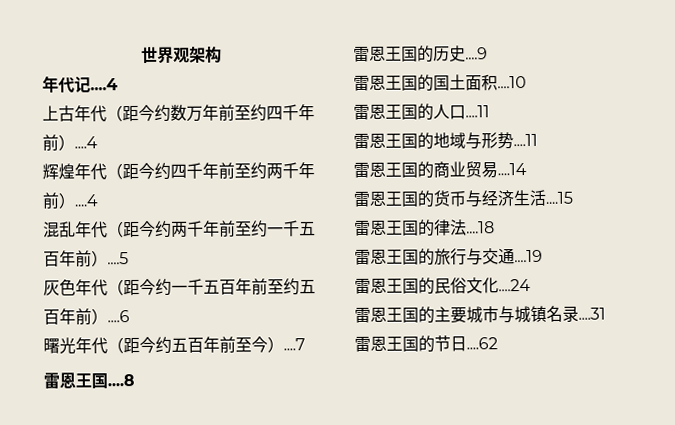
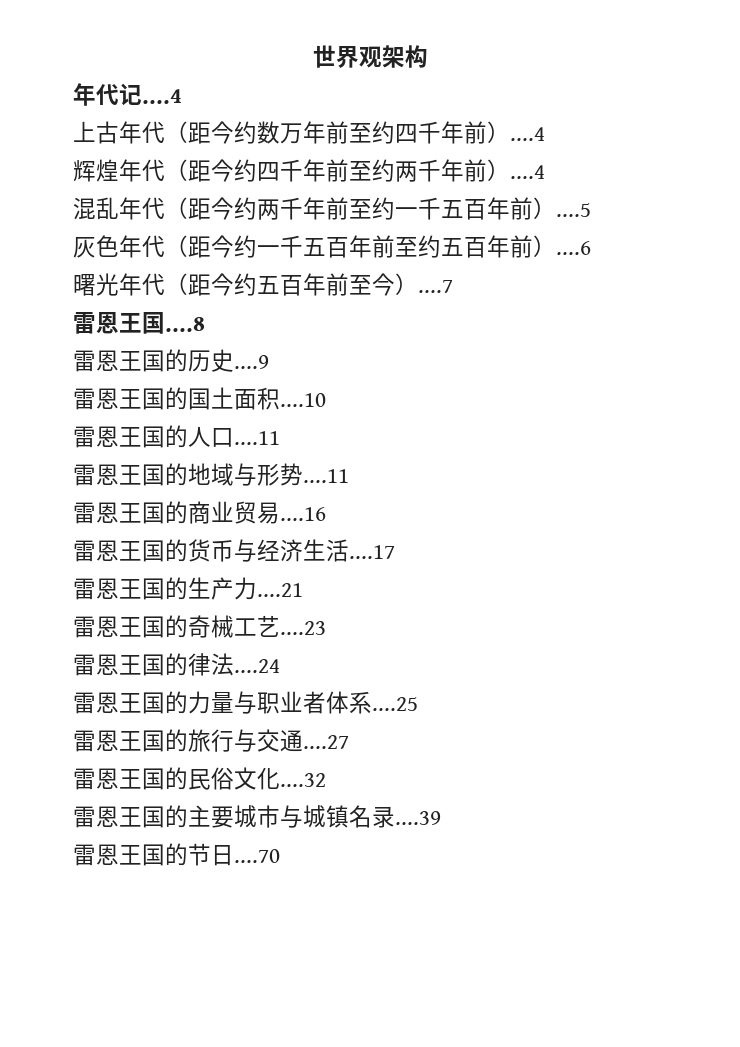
[497,163,527,176] ....14 -> [280,507,326,521] ....16
[545,191,573,204] [354,219,495,237] ....15 // 雷恩王国的律法....18 -> [349,545,395,559] [73,577,303,600] [73,615,326,638] [73,653,280,676] [73,691,418,714] ....17 // 雷恩王国的生产力....21 // 雷恩王国的奇械工艺....23 // 雷恩王国的律法....24 // 雷恩王国的力量与职业者体系....25
[514,249,543,263] ....19 -> [303,735,349,749] ....27
[498,278,531,292] ....24 -> [280,773,326,787] ....32
[578,307,606,320] ....31 -> [395,811,441,825] ....39
[466,337,498,350] ....62 -> [234,849,280,863] ....70

